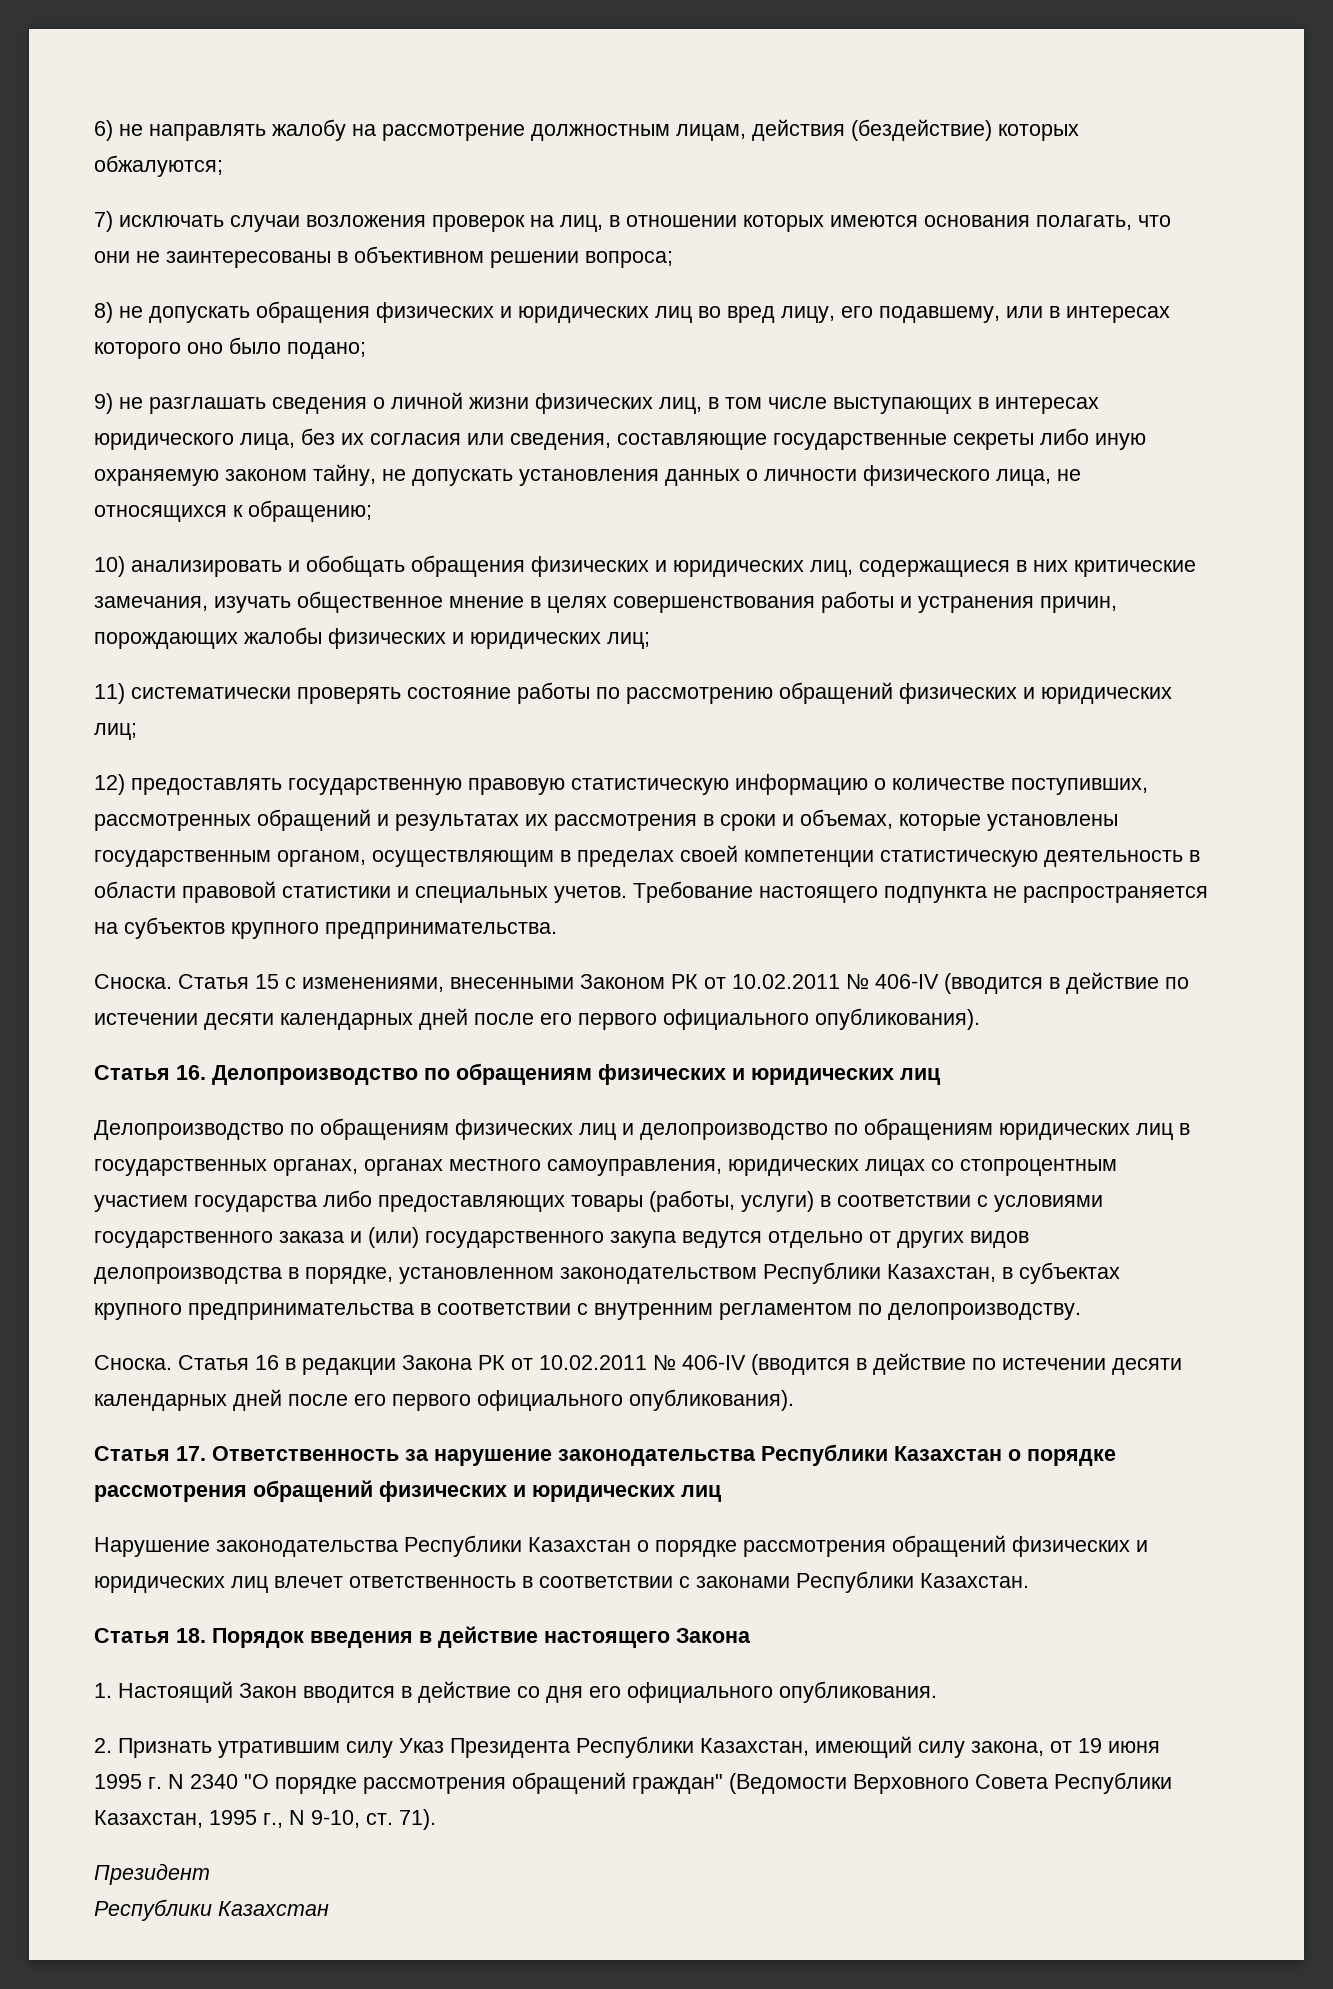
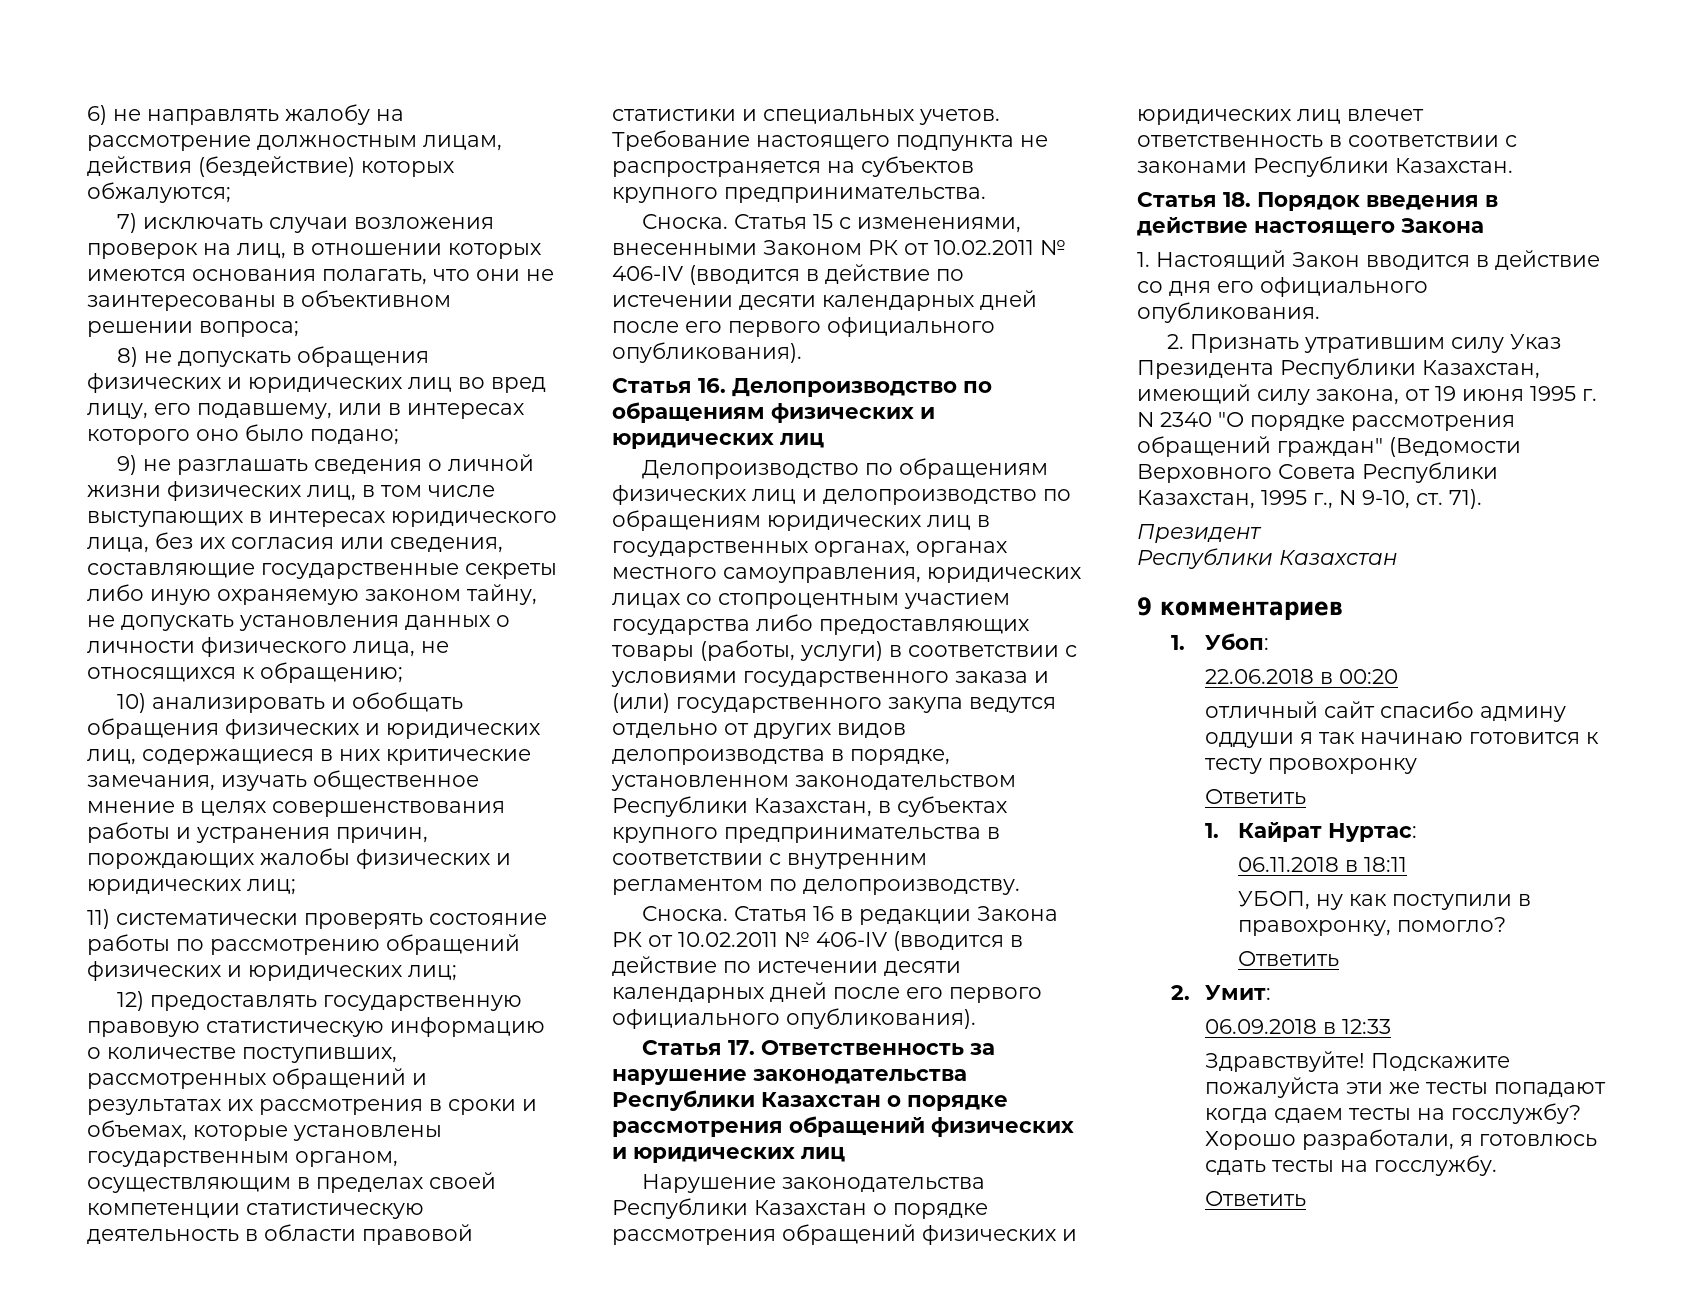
(329, 1908) none -> [1137,597,1343,620] [1170,633,1269,650] [1204,669,1398,684] [1204,701,1566,722] [1204,732,1599,748] [1204,758,1417,774] [1204,789,1306,805] [1204,822,1418,842] [1238,857,1408,872] [1238,891,1532,910] [1238,917,1507,936] [1238,951,1340,967] [1170,985,1271,1000] [1204,1019,1391,1034] [1204,1051,1510,1072] [1204,1077,1606,1098] [1204,1103,1581,1124] [1204,1129,1597,1150] [1204,1155,1497,1176] [1204,1191,1306,1207] // 9 комментариев // 1. Убоп: // 22.06.2018 в 00:20 // отличный сайт спасибо админу оддуши я так начинаю готовится к тесту провохронку // Ответить // 1. Кайрат Нуртас: // 06.11.2018 в 18:11 // УБОП, ну как поступили в правохронку, помогло? // Ответить // 2. Умит: // 06.09.2018 в 12:33 // Здравствуйте! Подскажите пожалуйста эти же тесты попадают когда сдаем тесты на госслужбу? Хорошо разработали, я готовлюсь сдать тесты на госслужбу. // Ответить

